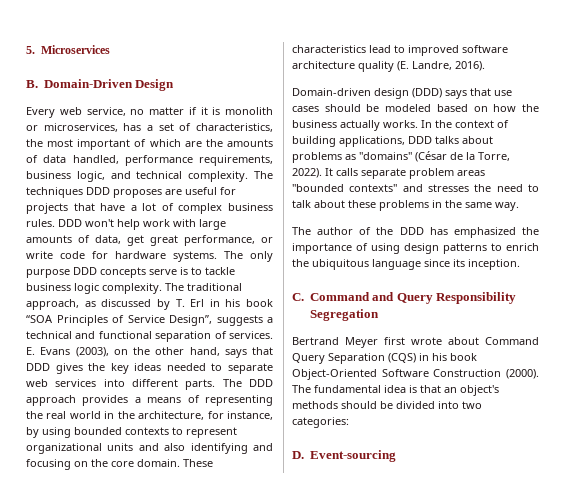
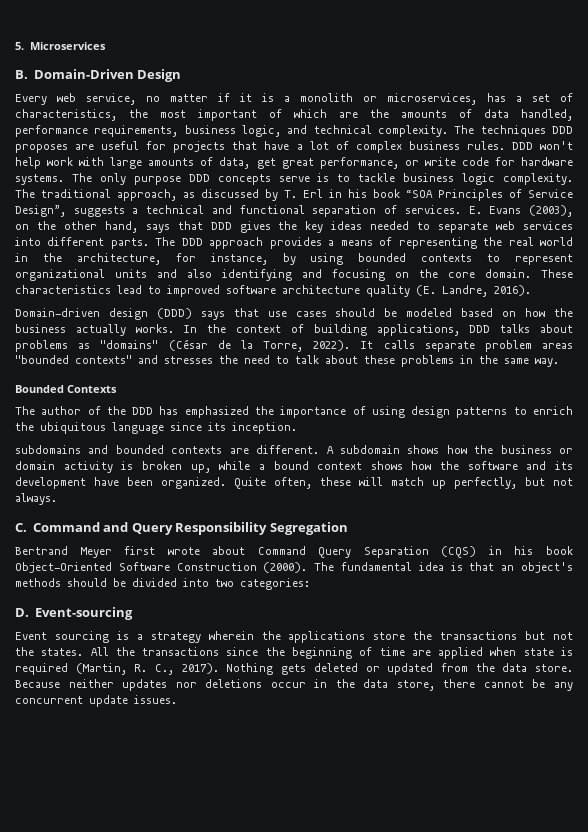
(221, 111) none -> [284,96,290,102] a
(519, 206) none -> [15,385,117,393] // Bounded Contexts
(520, 264) none -> [15,445,574,454] [15,461,574,473] [15,477,573,489] [15,493,57,505] // subdomains and bounded contexts are different. A subdomain shows how the business or domain activity is broken up, while a bound context shows how the software and its development have been organized. Quite often, these will match up perfectly, but not always.
(396, 456) none -> [15,631,574,643] [15,647,573,659] [15,663,573,675] [15,679,574,691] [15,695,177,707] // Event sourcing is a strategy wherein the applications store the transactions but not the states. All the transactions since the beginning of time are applied when state is required (Martin, R. C., 2017). Nothing gets deleted or updated from the data store. Because neither updates nor deletions occur in the data store, there cannot be any concurrent update issues.

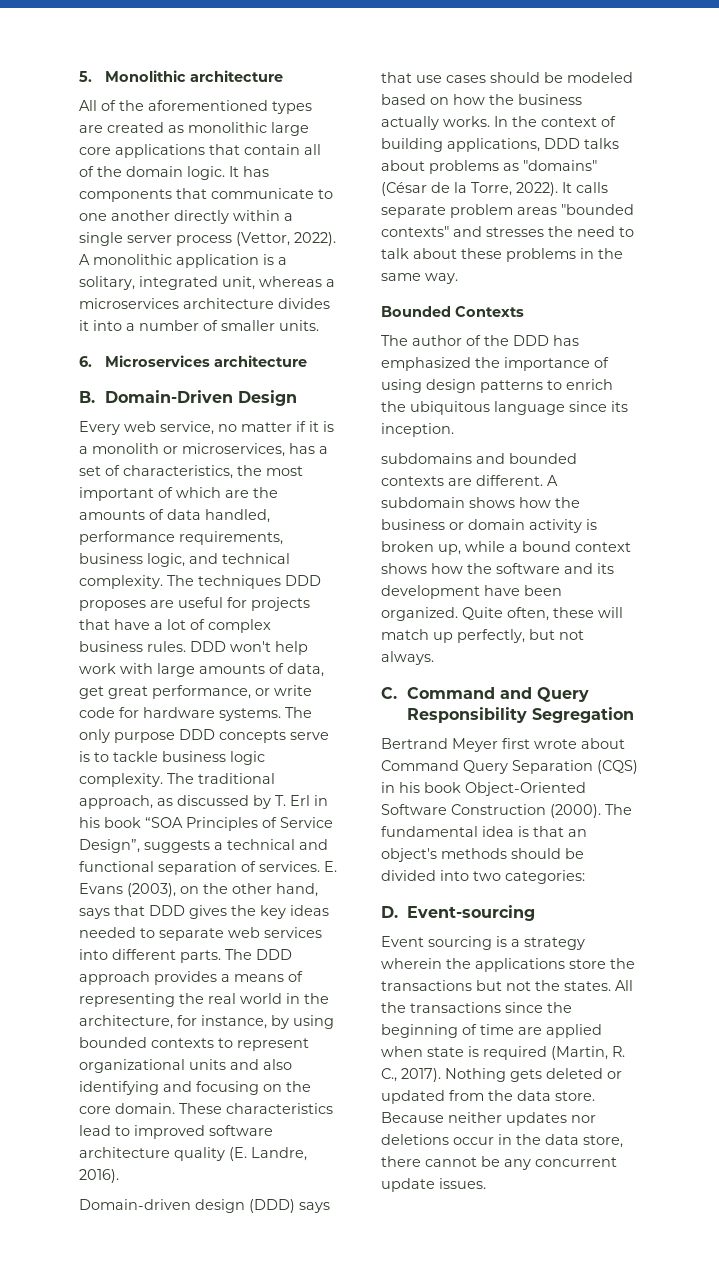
(24, 46) none -> [105,70,284,82] [79,100,312,114] [79,122,309,136] [79,144,321,158] [79,166,269,180] [79,188,333,202] [79,210,293,224] [79,232,336,246] [79,254,287,268] [79,276,335,290] [79,298,330,309] [79,320,319,331] [79,356,92,367] Monolithic architecture // All of the aforementioned types are created as monolithic large core applications that contain all of the domain logic. It has components that communicate to one another directly within a single server process (Vettor, 2022). A monolithic application is a solitary, integrated unit, whereas a microservices architecture divides it into a number of smaller units. // 6.
(106, 46) none -> [214,355,308,367] architecture

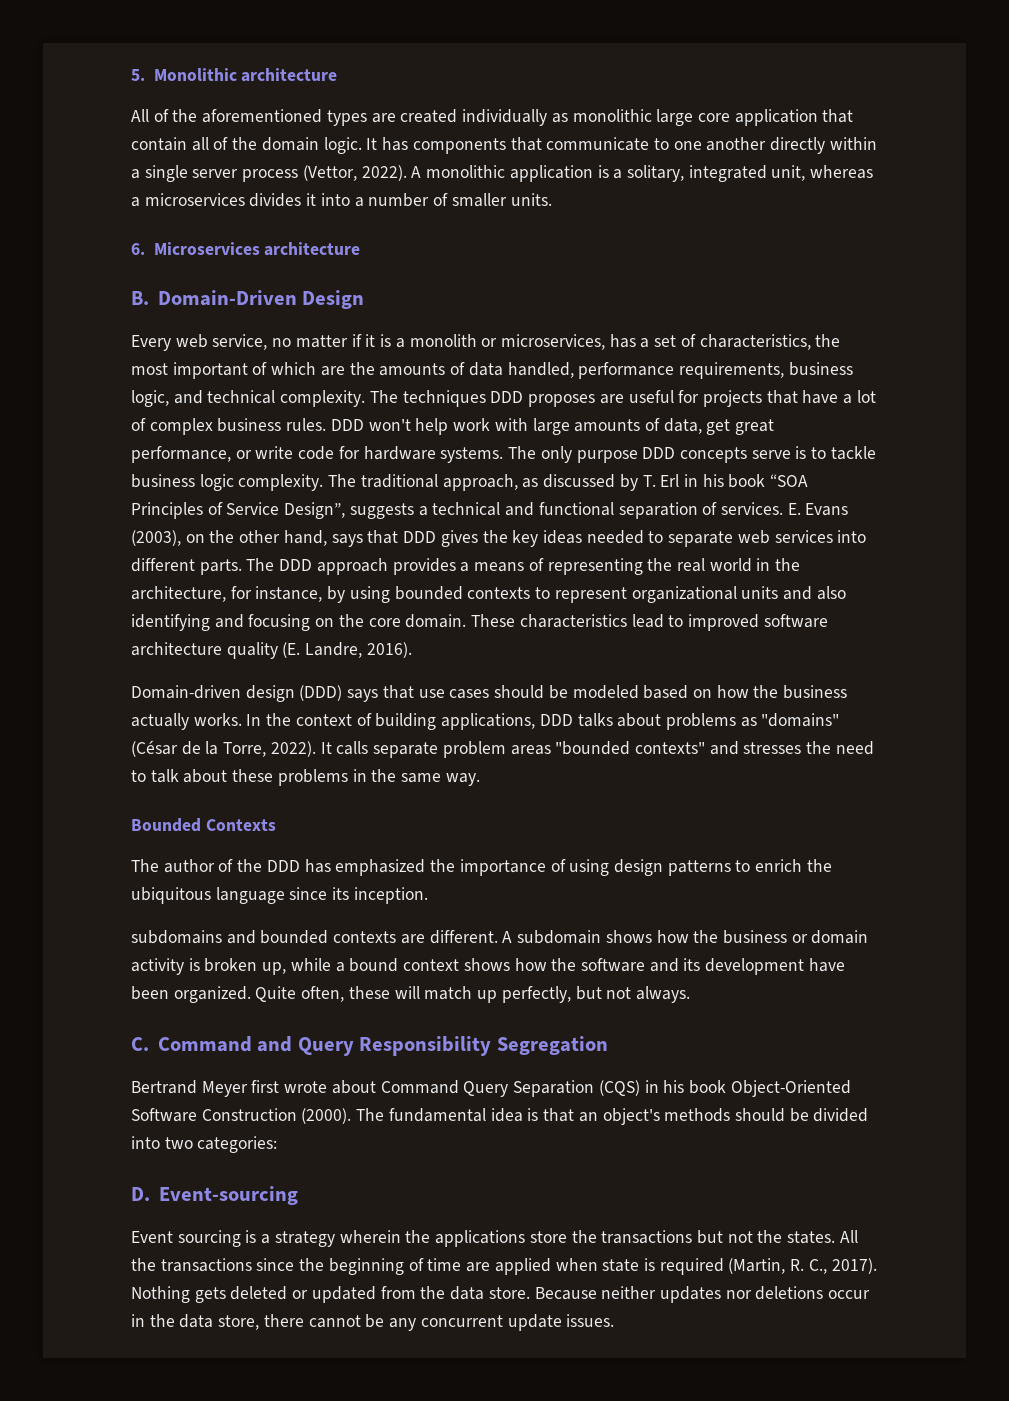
(164, 127) none -> [462,109,548,126] individually
[115,144,205,158] applications -> [734,109,818,126] application
[183,298,274,309] architecture -> (245, 199) none

